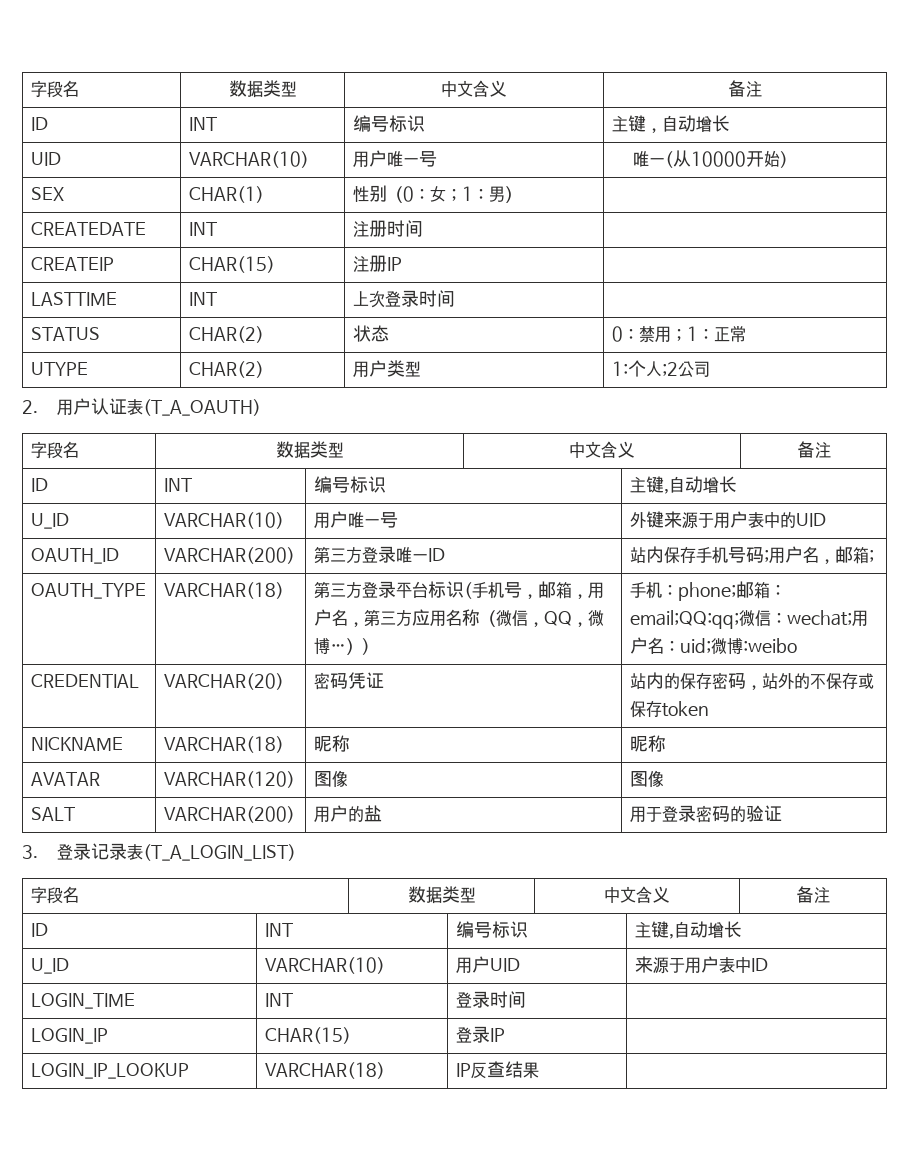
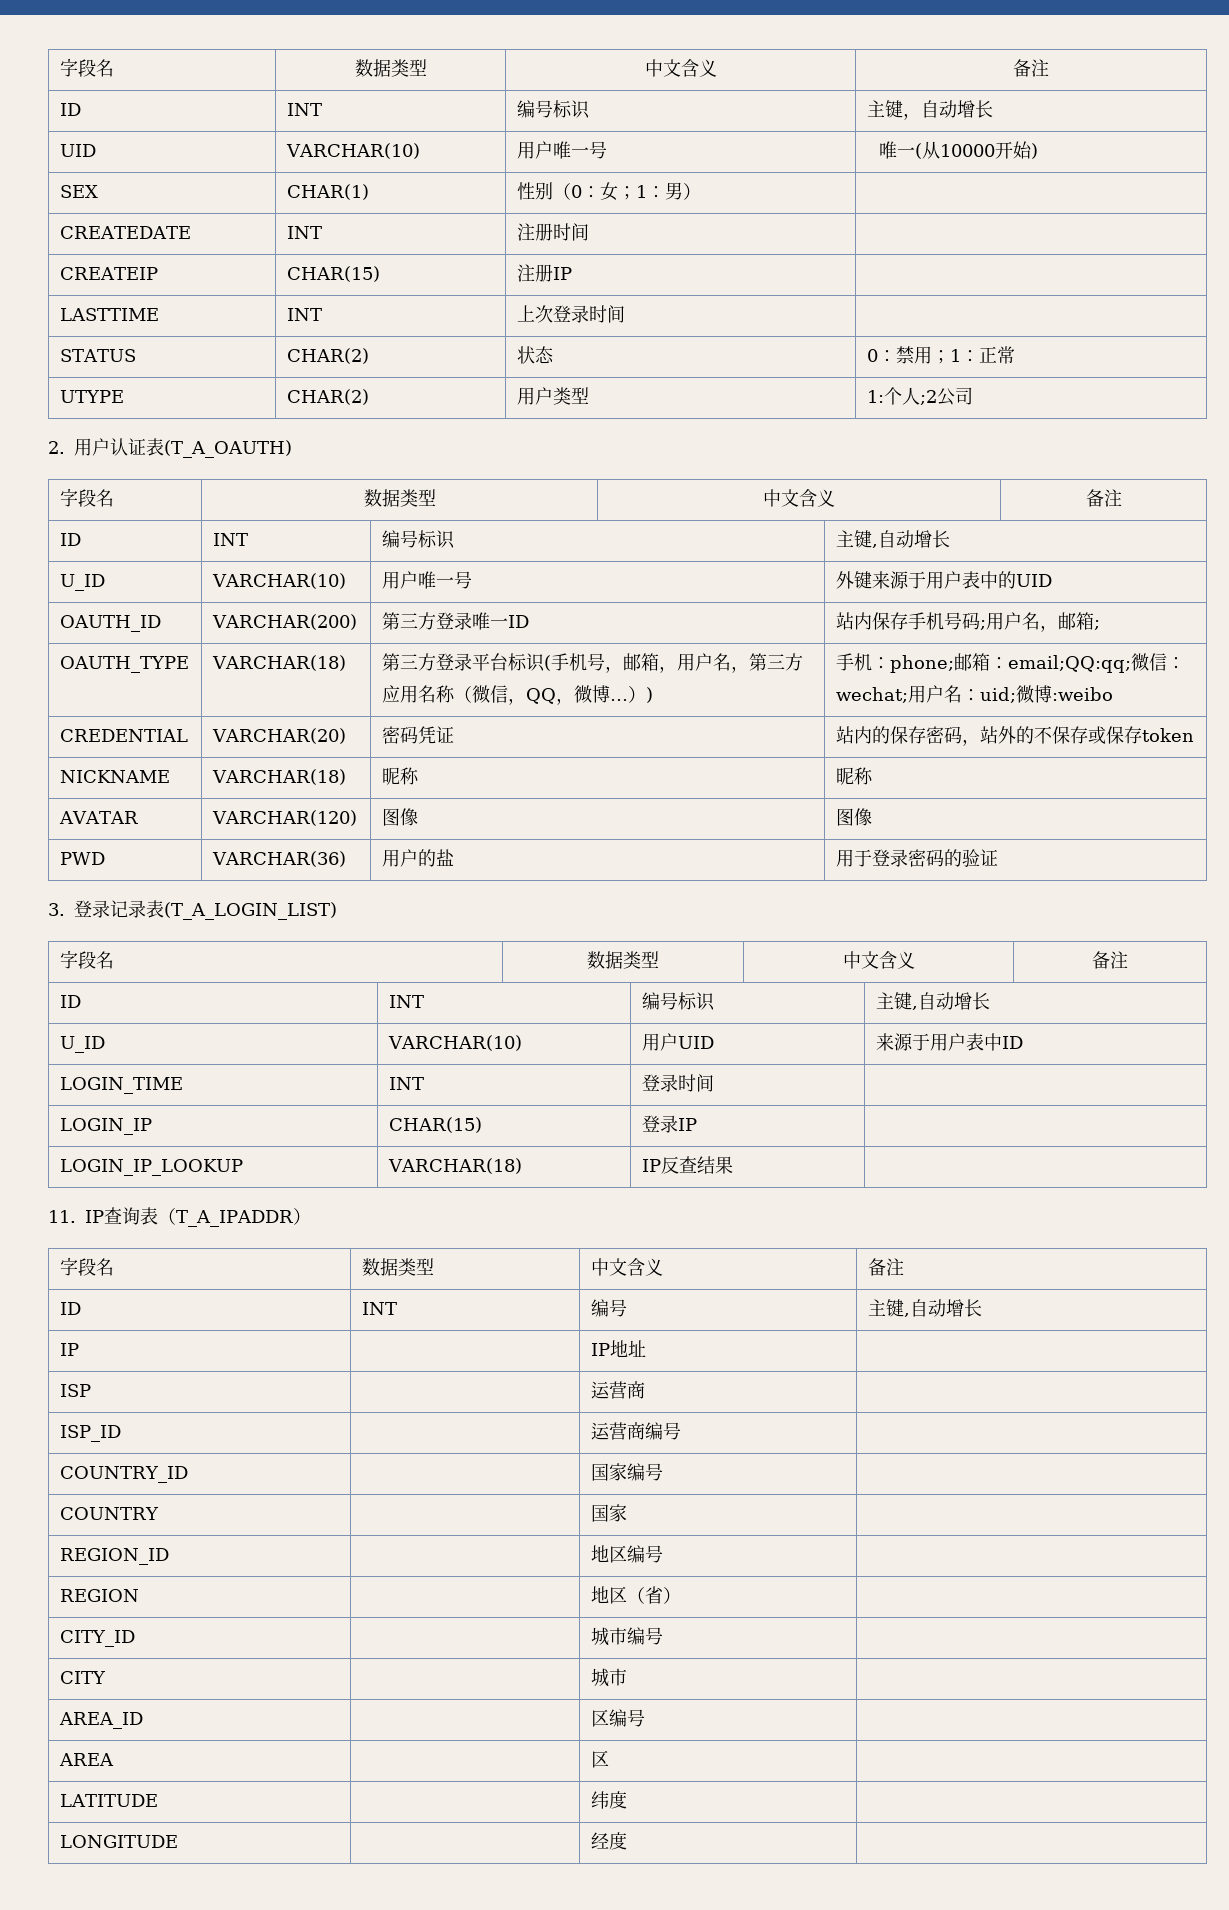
[30,807,75,821] [163,806,295,823] SALT | VARCHAR(200) -> [59,852,105,865] [211,851,346,867] PWD | VARCHAR(36)
(539, 1070) none -> [48,1207,311,1227] [59,1257,114,1276] [361,1258,434,1276] [590,1258,663,1276] [867,1258,904,1276] [59,1302,81,1315] [361,1302,397,1315] [590,1299,627,1317] [867,1299,982,1317] [59,1343,79,1356] [590,1340,646,1357] [59,1384,91,1397] [590,1381,645,1399] [59,1425,121,1442] [590,1422,681,1440] [59,1466,188,1483] [590,1463,663,1481] [59,1507,159,1520] [590,1504,627,1522] [59,1548,169,1565] [590,1545,663,1563] [59,1589,139,1602] [590,1586,681,1604] [59,1630,135,1647] [590,1627,663,1646] [59,1671,106,1684] [590,1668,627,1687] [58,1712,143,1729] [590,1709,645,1727] [58,1753,114,1766] [590,1750,609,1768] [59,1794,158,1807] [590,1791,627,1809] [59,1835,178,1848] [590,1832,627,1850] // 11. IP查询表（T_A_IPADDR） // 字段名 | 数据类型 | 中文含义 | 备注 // ID | INT | 编号 | 主键,自动增长 // IP | | IP地址 | // ISP | | 运营商 | // ISP_ID | | 运营商编号 | // COUNTRY_ID | | 国家编号 | // COUNTRY | | 国家 | // REGION_ID | | 地区编号 | // REGION | | 地区（省） | // CITY_ID | | 城市编号 | // CITY | | 城市 | // AREA_ID | | 区编号 | // AREA | | 区 | // LATITUDE | | 纬度 | // LONGITUDE | | 经度 |

